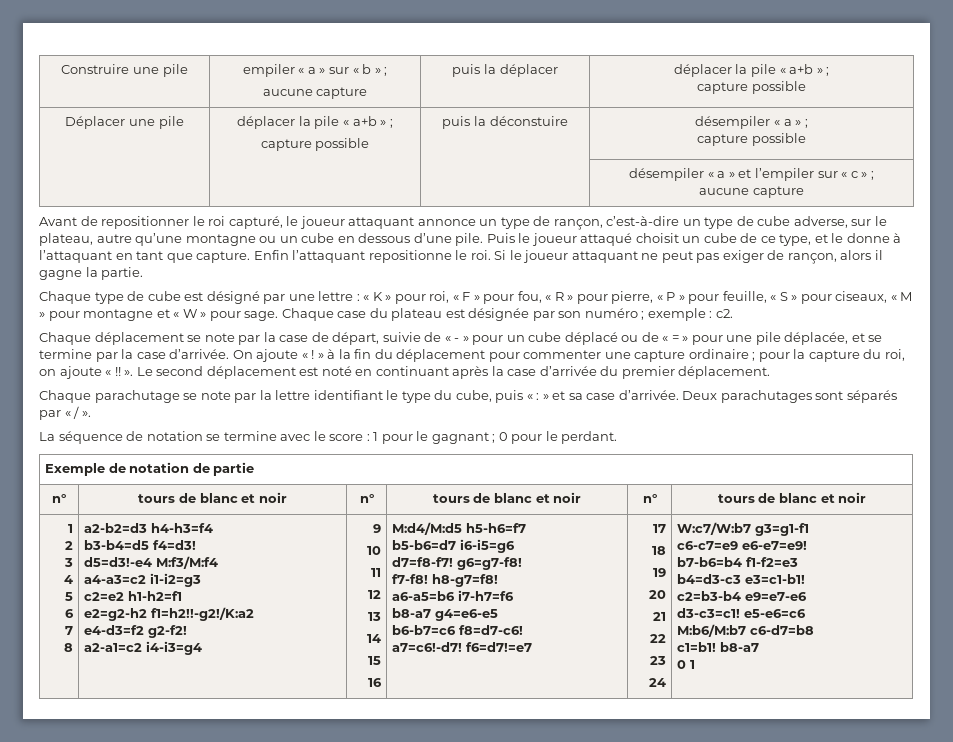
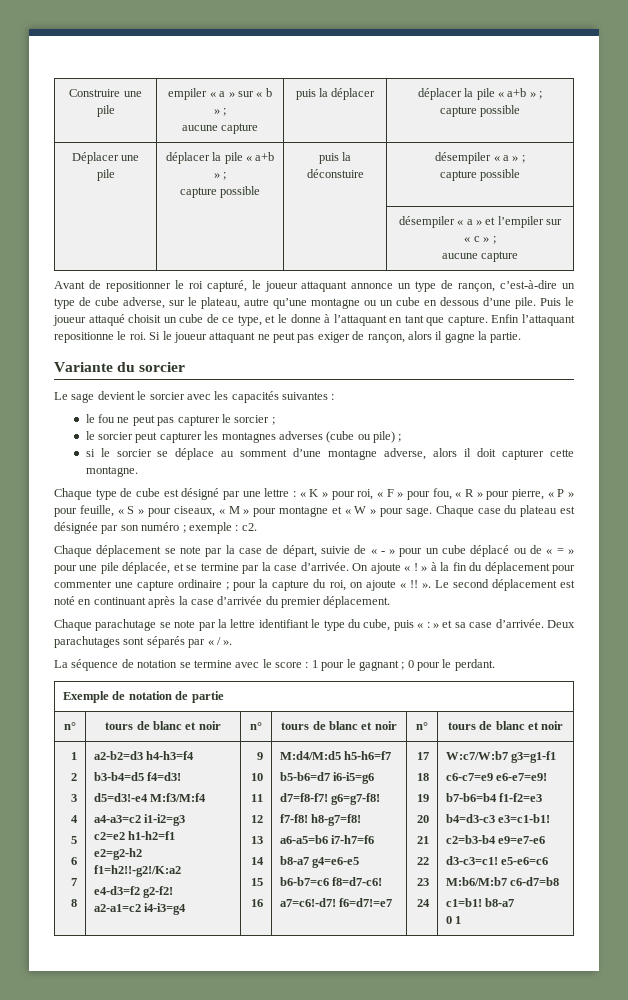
(144, 273) none -> [54,362,186,372] [54,391,335,403] [85,414,275,426] [85,431,402,443] [85,448,574,460] [85,466,138,477] // Variante du sorcier // Le sage devient le sorcier avec les capacités suivantes : // le fou ne peut pas capturer le sorcier ; // le sorcier peut capturer les montagnes adverses (cube ou pile) ; // si le sorcier se déplace au somment d’une montagne adverse, alors il doit capturer cette montagne.

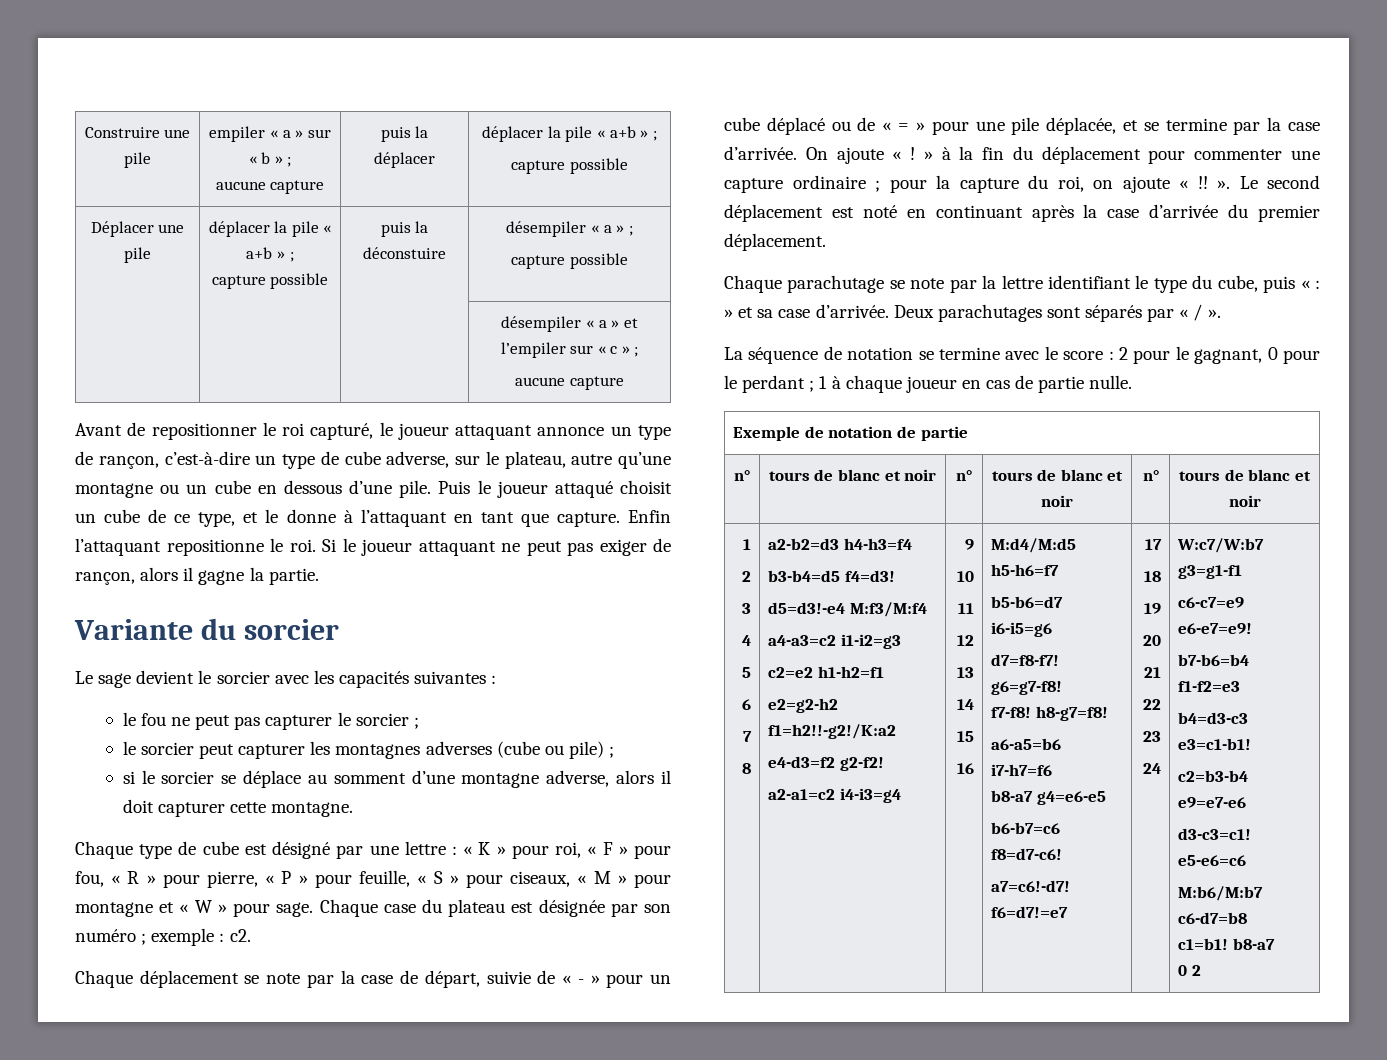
[311,659,405,671] 1 pour le gagnant ; -> [1119,346,1263,364] 2 pour le gagnant,
[454,659,495,671] perdant. -> [742,375,1133,393] perdant ; 1 à chaque joueur en cas de partie nulle.
[455,916,462,924] 1 -> [1191,965,1201,976] 2

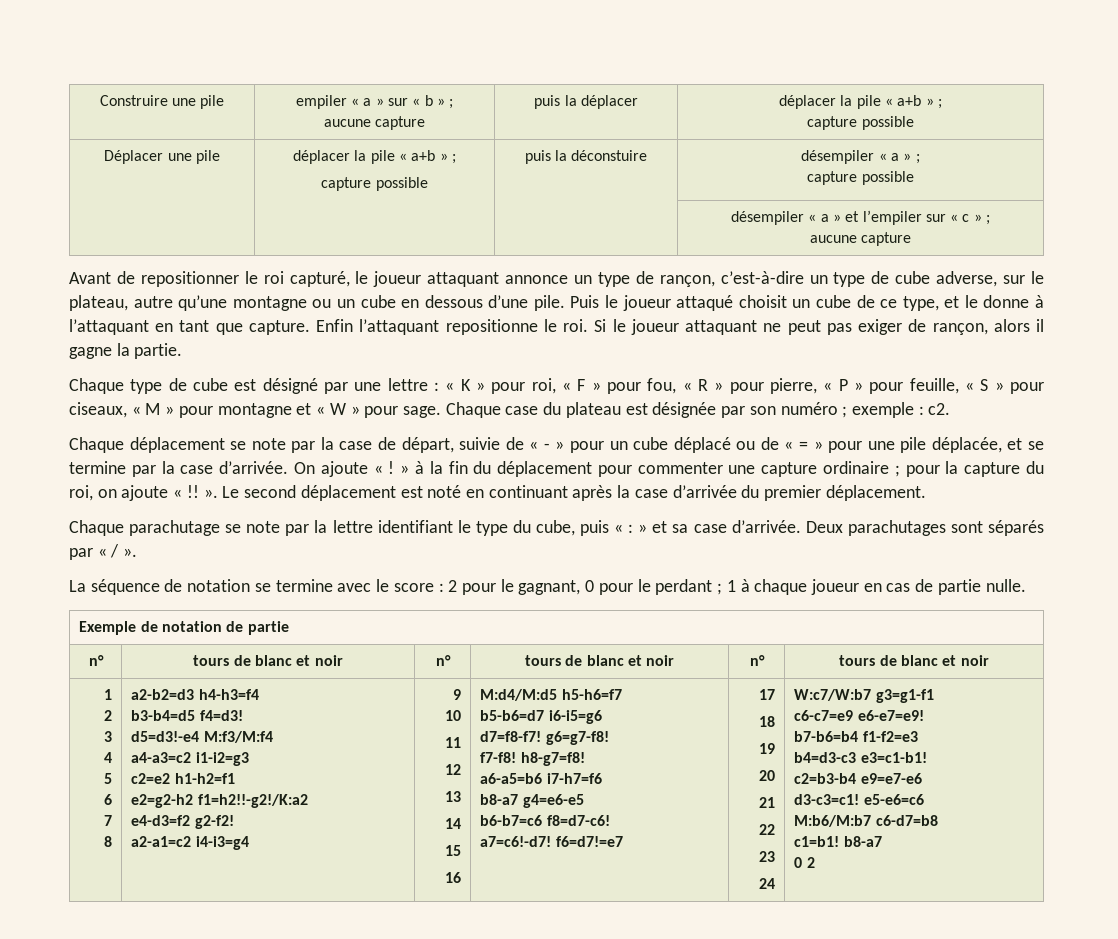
[74,618,339,640] [75,670,497,688] [122,712,419,730] [122,741,615,759] [122,770,671,788] [122,799,354,817] // Variante du sorcier // Le sage devient le sorcier avec les capacités suivantes : // le fou ne peut pas capturer le sorcier ; // le sorcier peut capturer les montagnes adverses (cube ou pile) ; // si le sorcier se déplace au somment d’une montagne adverse, alors il doit capturer cette montagne. -> (183, 351) none

